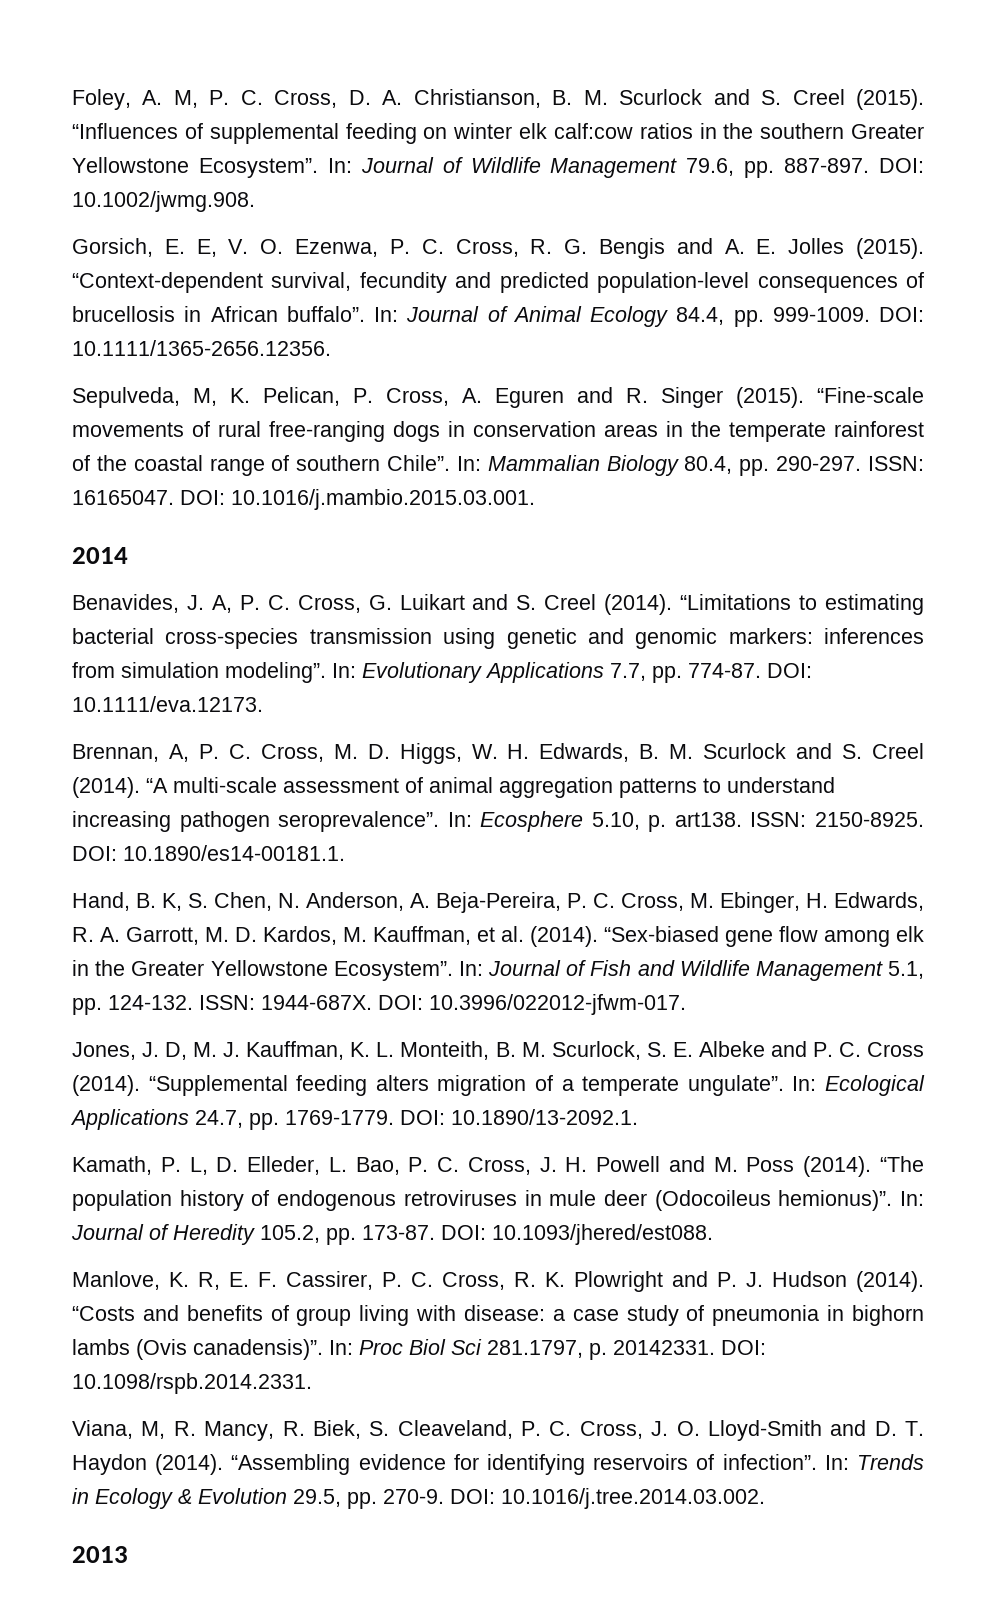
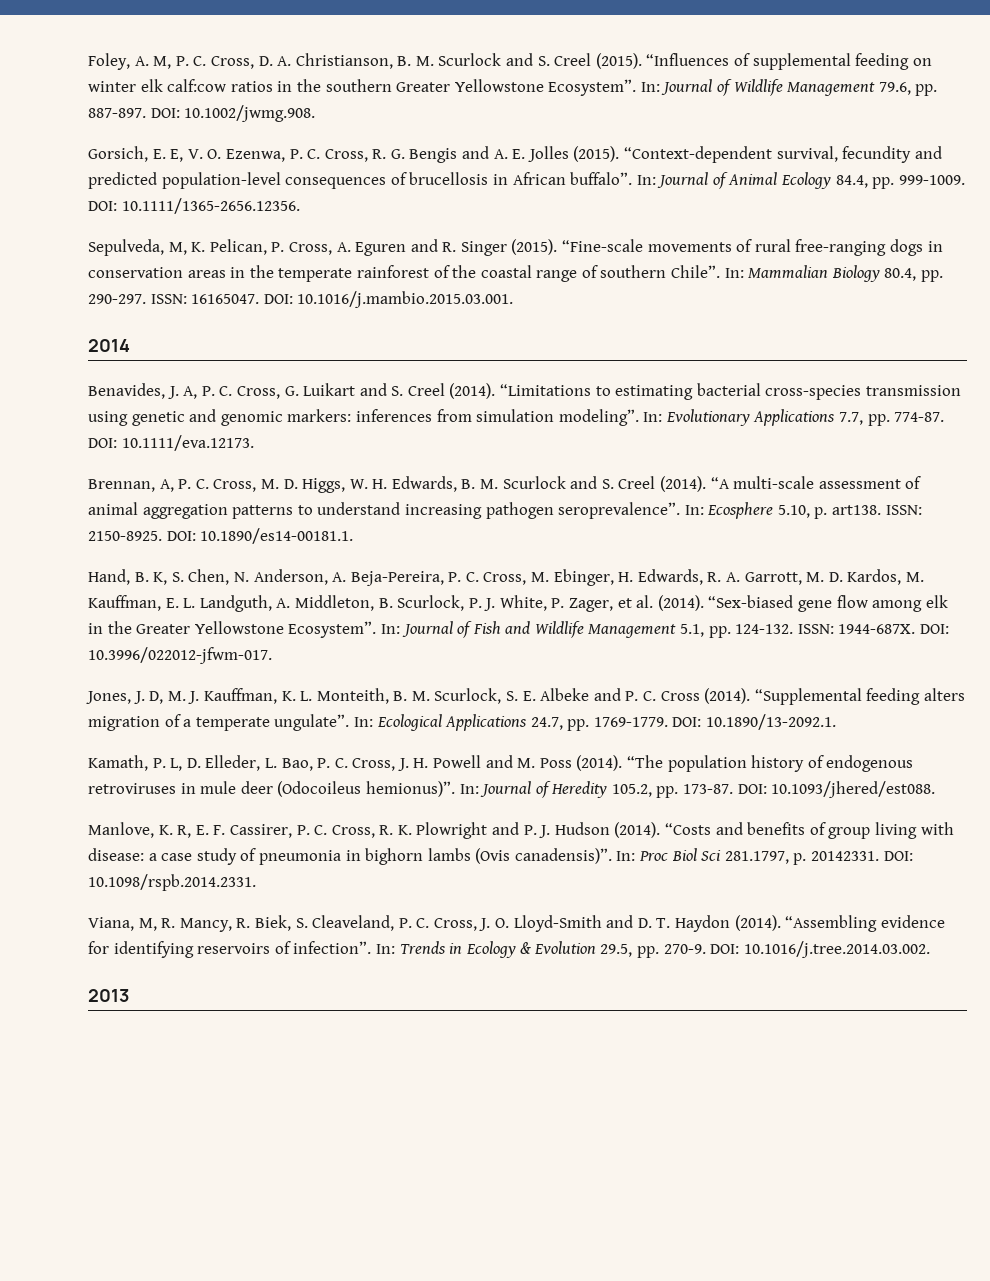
(471, 935) none -> [165,595,614,612] E. L. Landguth, A. Middleton, B. Scurlock, P. J. White, P. Zager,

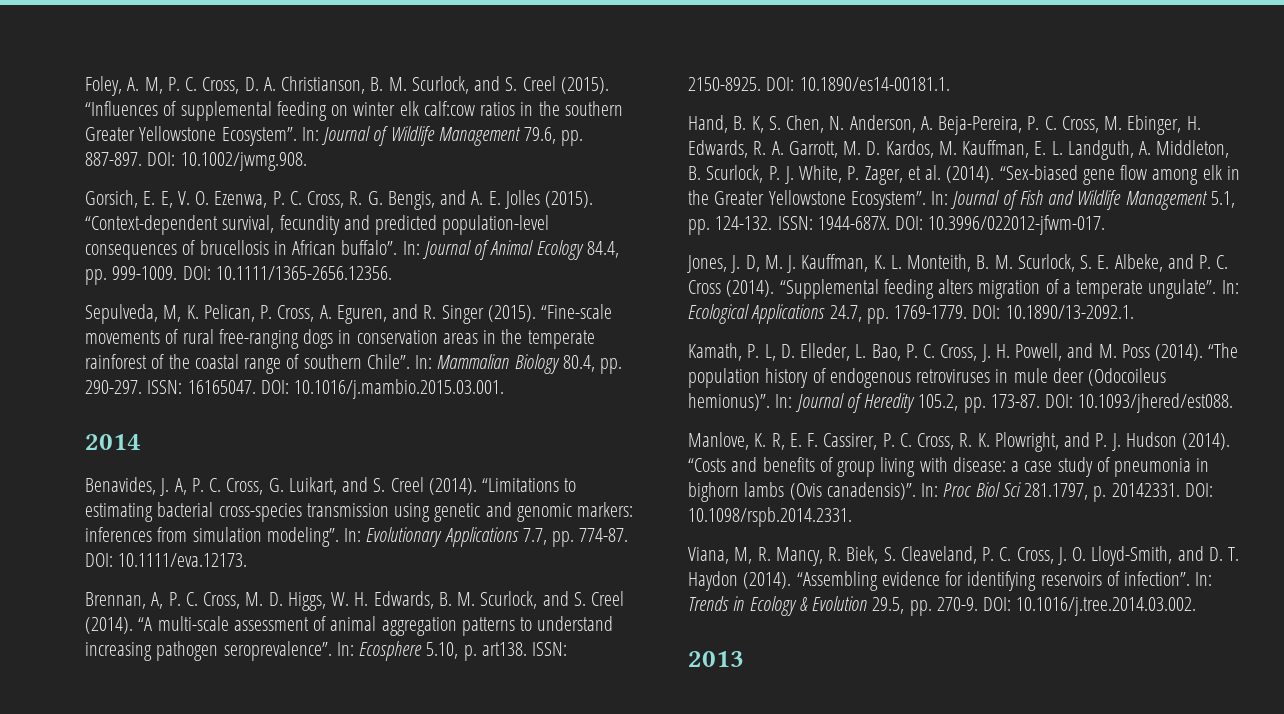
[438,53,502,66] Scurlock -> [411,76,469,94] Scurlock,
[409,148,458,163] Bengis -> [387,191,435,210] Bengis,
[355,242,407,256] Eguren -> [336,305,387,324] Eguren,
[303,383,356,396] Luikart -> [288,477,337,495] Luikart,
[502,476,566,489] Scurlock -> [480,591,538,609] Scurlock,
[540,688,590,701] Albeke -> [1114,254,1163,272] Albeke,
[433,755,482,768] Powell -> [1015,343,1063,361] Powell,
[416,822,488,839] Plowright -> [994,432,1059,452] Plowright,
[513,915,602,932] Lloyd-Smith -> [1091,546,1173,566] Lloyd-Smith,

